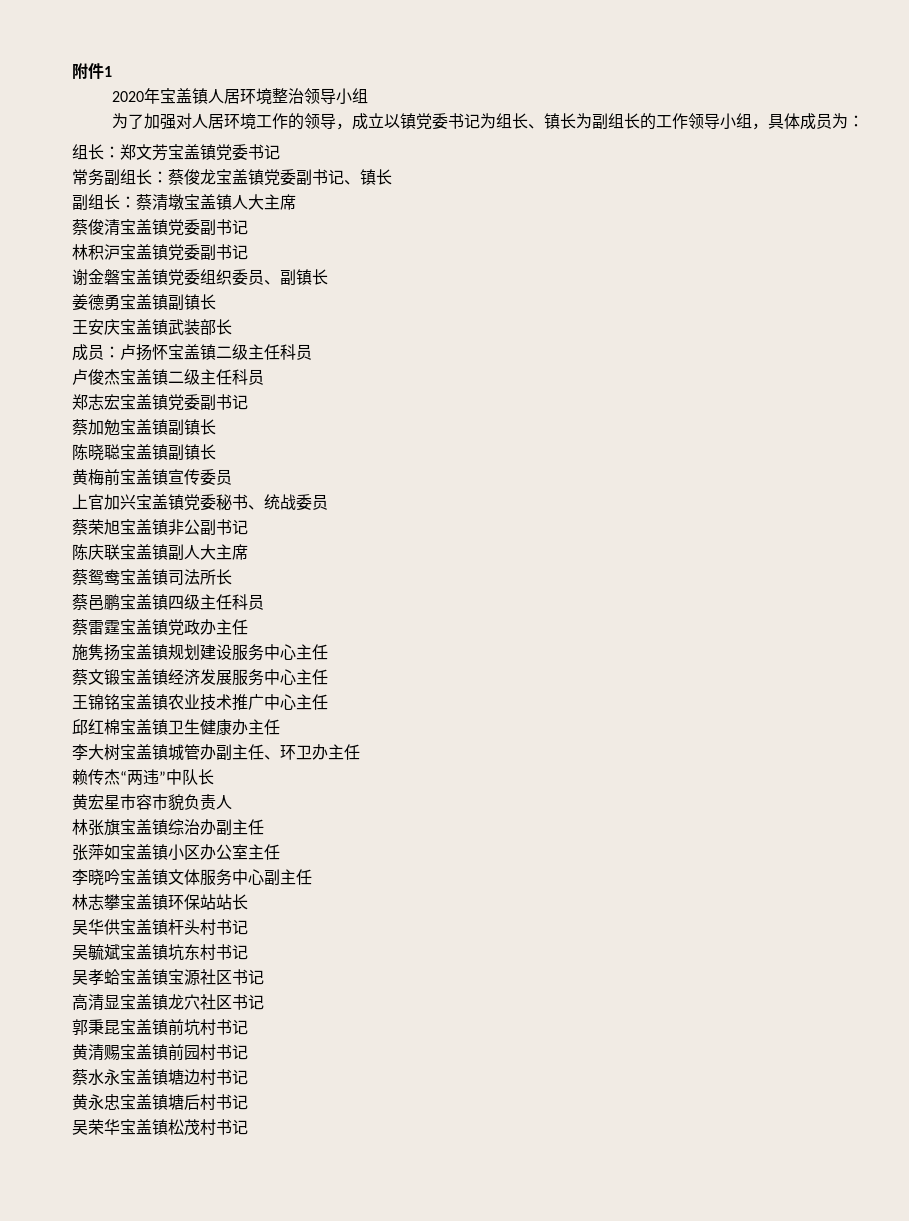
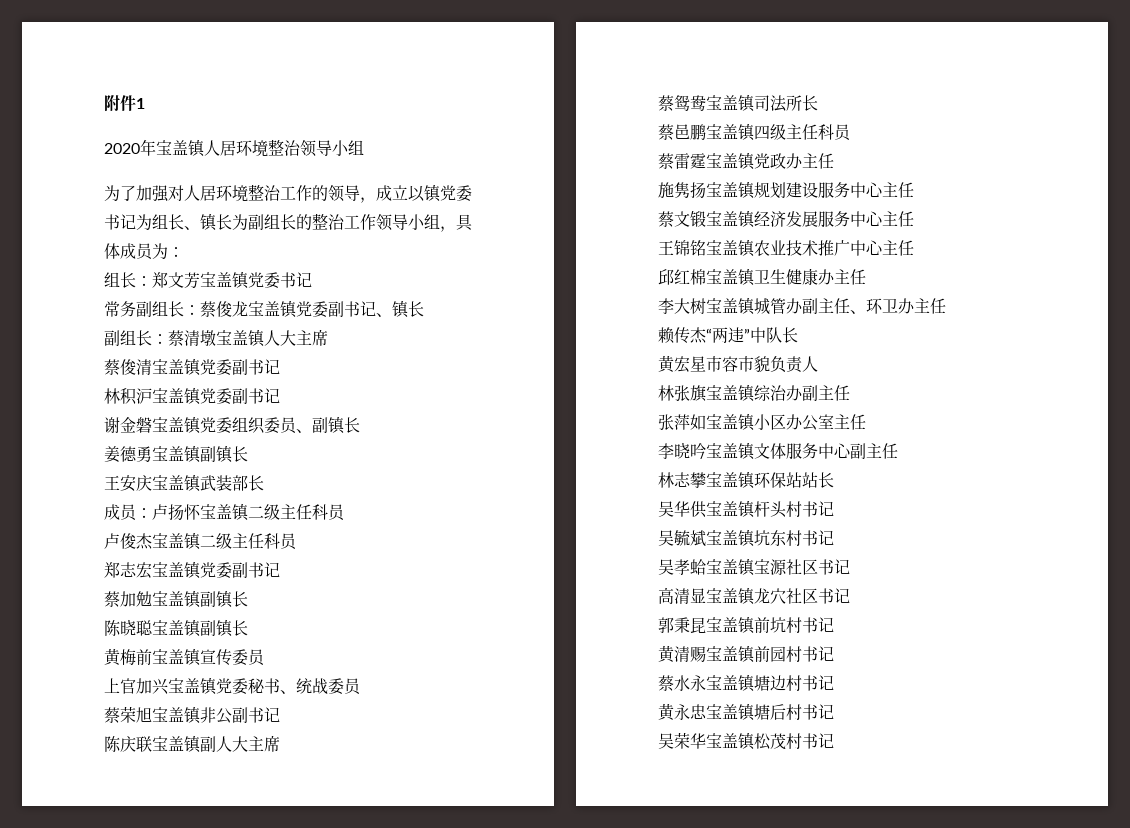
(257, 121) none -> [248,184,281,201] 整治
(657, 121) none -> [312,213,345,230] 整治

